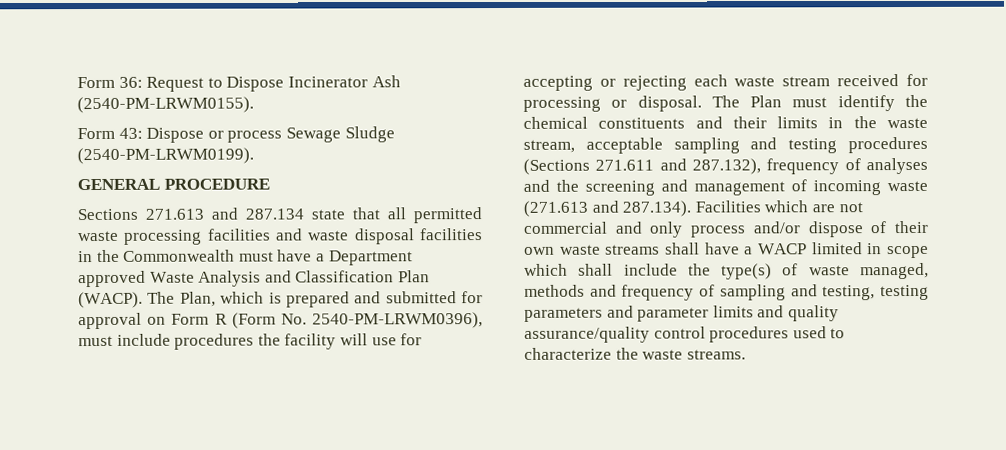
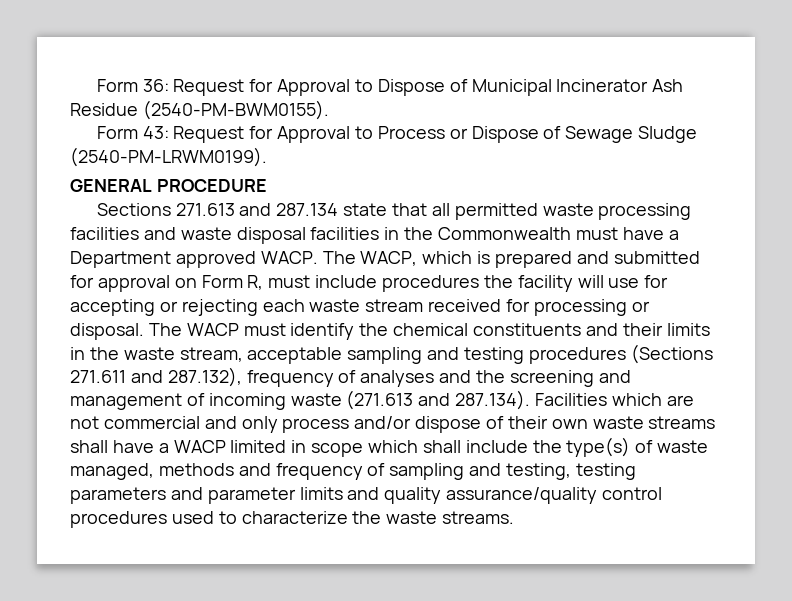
[207,75,401,92] [77,96,254,114] [77,127,283,143] to Dispose Incinerator Ash (2540-PM-LRWM0155). // Form 43: Dispose or process -> [249,79,684,96] [70,100,329,120] [96,126,562,143] for Approval to Dispose of Municipal Incinerator Ash Residue (2540-PM-BWM0155). // Form 43: Request for Approval to Process or Dispose of
[149,270,430,287] [78,291,216,309] Waste Analysis and Classification Plan (WACP). The Plan, -> [260,251,418,266] WACP. The WACP,
[214,312,483,329] R (Form No. 2540-PM-LRWM0396), -> [247,275,264,290] R,
[750,95,783,108] Plan -> [186,323,239,336] WACP

